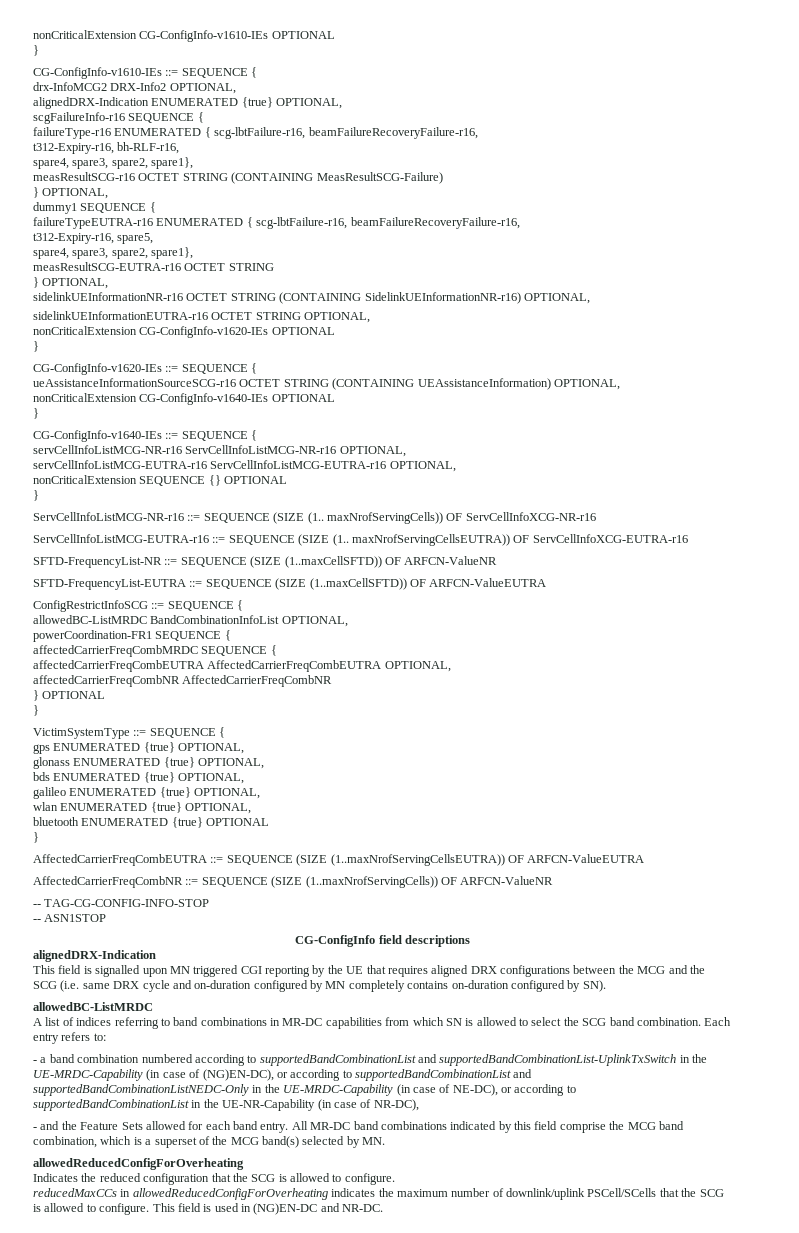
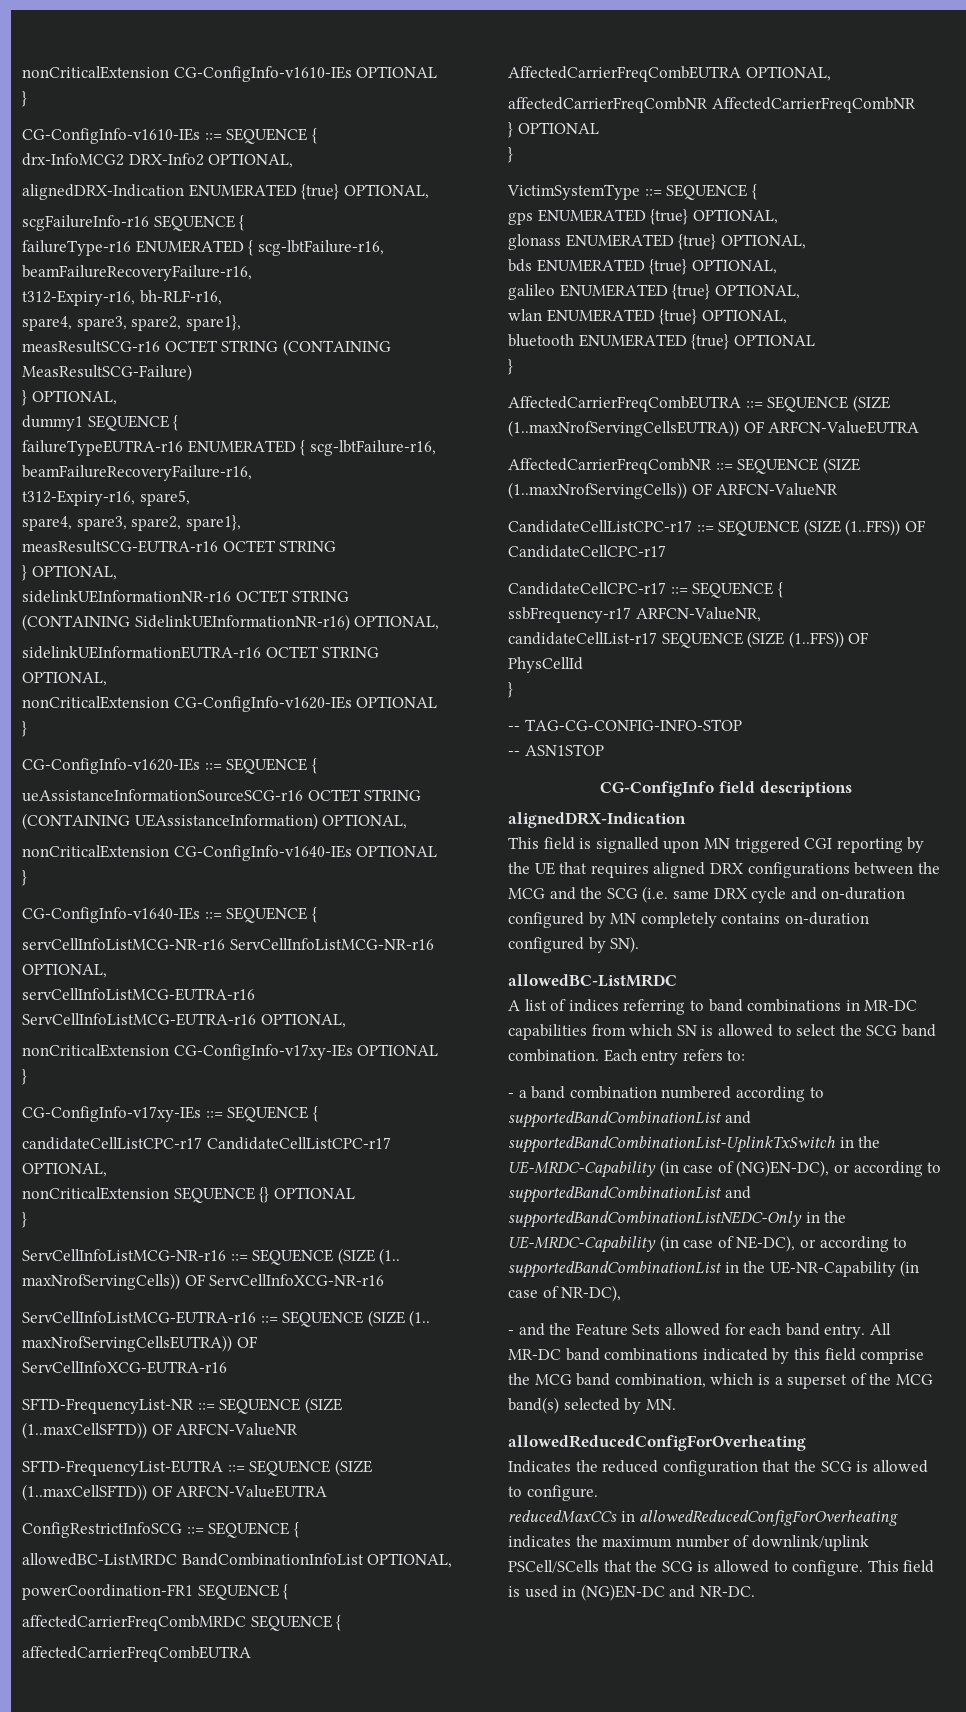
(456, 466) none -> [22,1044,439,1060] [22,1069,27,1085] [22,1106,318,1122] [22,1137,391,1150] [22,1162,107,1177] // nonCriticalExtension CG-ConfigInfo-v17xy-IEs OPTIONAL // } // CG-ConfigInfo-v17xy-IEs ::= SEQUENCE { // candidateCellListCPC-r17 CandidateCellListCPC-r17 OPTIONAL,
(554, 880) none -> [508,519,926,536] [508,545,666,558] [508,582,783,598] [508,607,761,623] [508,631,870,648] [508,657,583,673] [508,682,513,698] // CandidateCellListCPC-r17 ::= SEQUENCE (SIZE (1..FFS)) OF CandidateCellCPC-r17 // CandidateCellCPC-r17 ::= SEQUENCE { // ssbFrequency-r17 ARFCN-ValueNR, // candidateCellList-r17 SEQUENCE (SIZE (1..FFS)) OF PhysCellId // }

